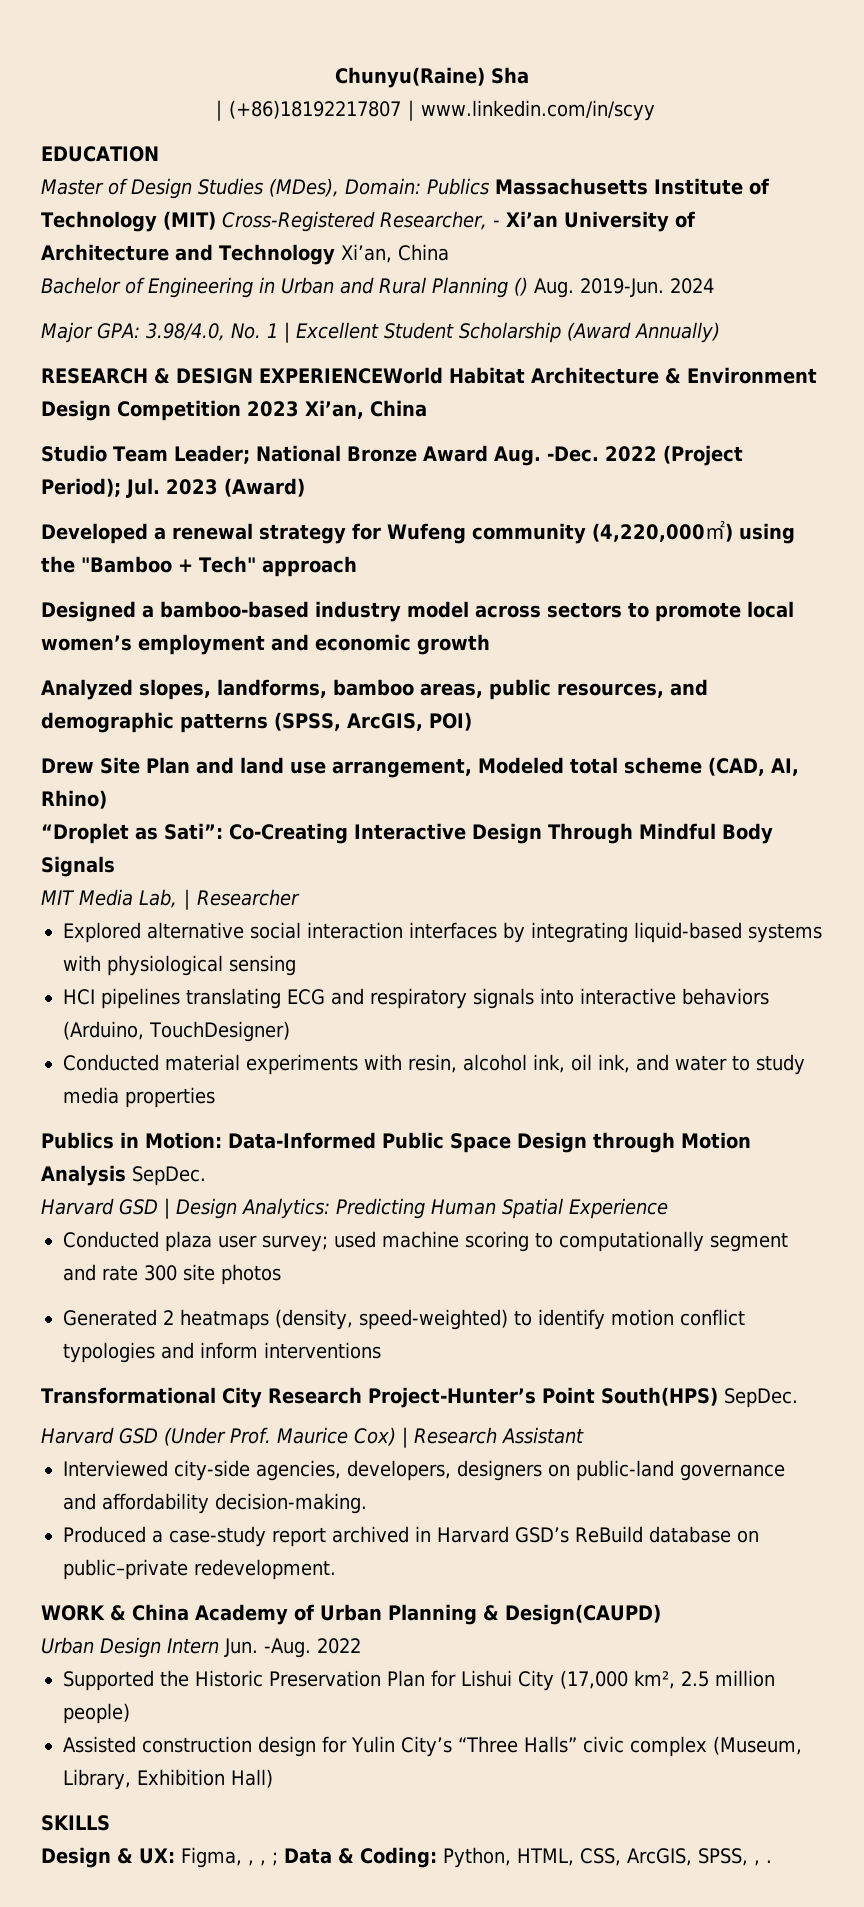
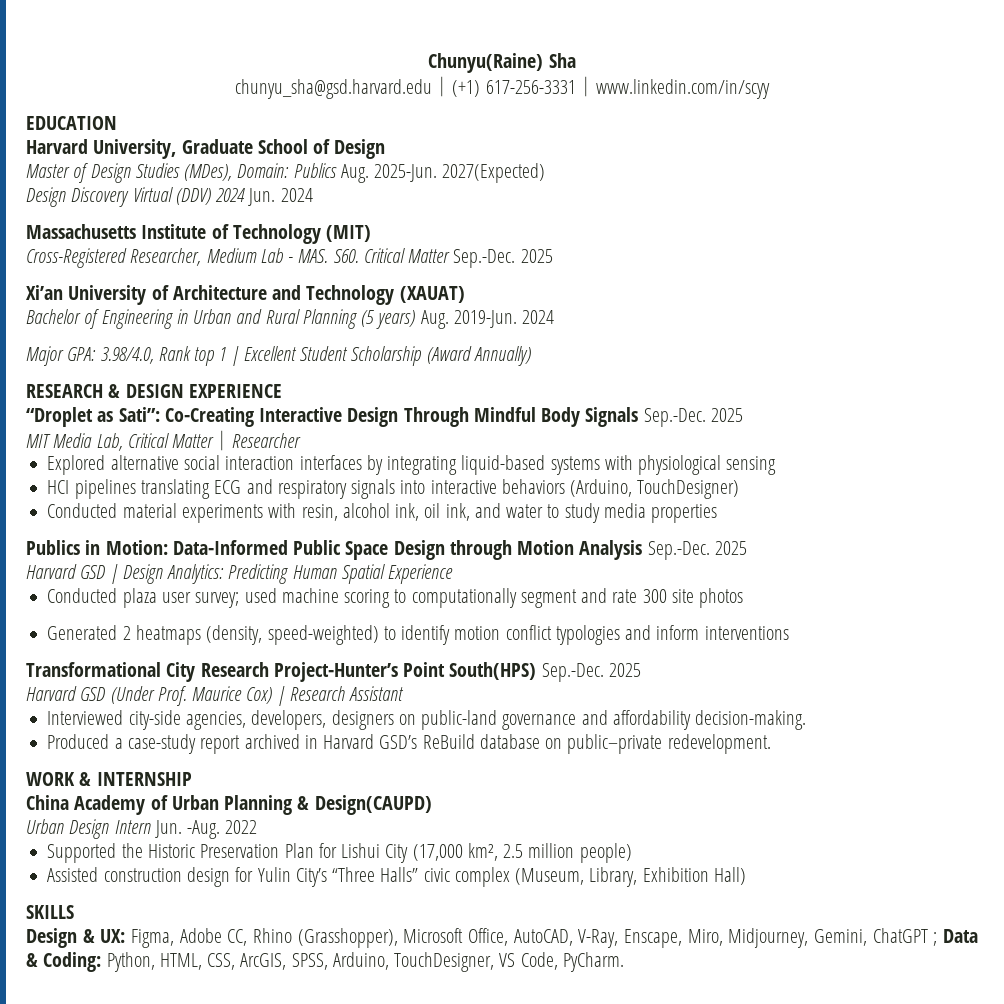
[209,100,402,121] ｜(+86)18192217807 -> [235,76,576,99] chunyu_sha@gsd.harvard.edu｜(+1) 617-256-3331
(159, 154) none -> [26,139,386,159] // Harvard University, Graduate School of Design
(489, 186) none -> [340,163,546,183] [26,187,313,207] Aug. 2025-Jun. 2027(Expected) // Design Discovery Virtual (DDV) 2024 Jun. 2024 //
(216, 220) none -> (372, 233) //
[492,220,500,227] - -> [206,248,553,268] Medium Lab - MAS. S60. Critical Matter Sep.-Dec. 2025 //
[340,244,449,263] Xi’an, China -> [399,286,465,303] (XAUAT)
[514,277,528,296] () -> [361,310,416,329] (5 years)
[230,323,261,339] No. -> [158,346,215,366] Rank top
[259,367,817,384] [41,400,427,421] [41,445,743,466] [41,478,305,498] [41,520,795,544] [41,556,357,577] [41,601,794,622] [41,634,490,655] [41,679,708,700] [41,712,472,733] [41,757,799,778] [41,790,107,809] EXPERIENCEWorld Habitat Architecture & Environment Design Competition 2023 Xi’an, China // Studio Team Leader; National Bronze Award Aug. -Dec. 2022 (Project Period); Jul. 2023 (Award) // Developed a renewal strategy for Wufeng community (4,220,000㎡) using the "Bamboo + Tech" approach // Designed a bamboo-based industry model across sectors to promote local women’s employment and economic growth // Analyzed slopes, landforms, bamboo areas, public resources, and demographic patterns (SPSS, ArcGIS, POI) // Drew Site Plan and land use arrangement, Modeled total scheme (CAD, AI, Rhino) -> [188,384,282,398] EXPERIENCE
(115, 866) none -> [643,408,743,427] Sep.-Dec. 2025
(177, 898) none -> [127,433,215,448] Critical Matter
[132,1166,206,1186] SepDec. -> [647,541,747,560] Sep.-Dec. 2025
[723,1388,798,1408] SepDec. -> [541,663,641,682] Sep.-Dec. 2025
(126, 1613) none -> [96,772,192,786] INTERNSHIP //
[247,1860,266,1866] , , -> [179,928,928,948] Adobe CC, Rhino (Grasshopper), Microsoft Office, AutoCAD, V-Ray, Enscape, Miro, Midjourney, Gemini, ChatGPT
[753,1860,772,1866] , . -> [332,952,624,972] Arduino, TouchDesigner, VS Code, PyCharm.

